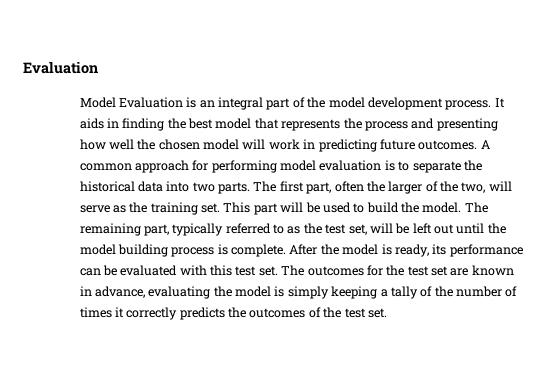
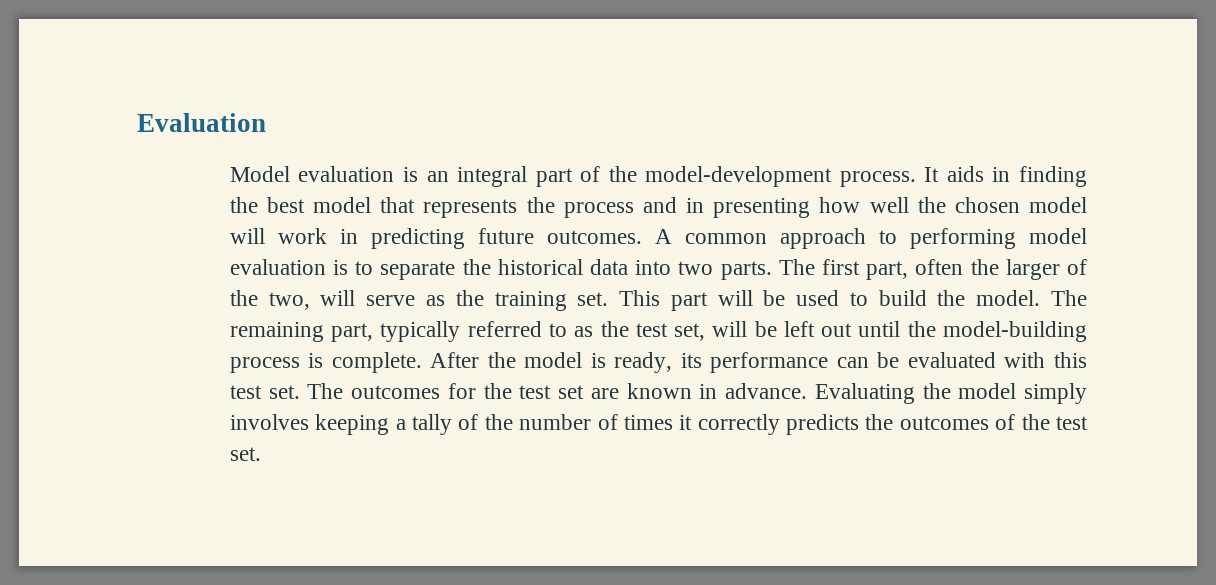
[118,97,183,108] Evaluation -> [298,166,395,182] evaluation
[328,97,443,110] model development -> [645,166,833,187] model-development
(435, 123) none -> [686,198,705,213] in
[192,160,209,171] for -> [878,230,897,244] to
[79,244,168,257] model building -> [943,321,1088,342] model-building
[94,286,329,299] advance, evaluating the model is simply -> [725,383,1087,404] [229,414,309,430] advance. Evaluating the model simply involves

